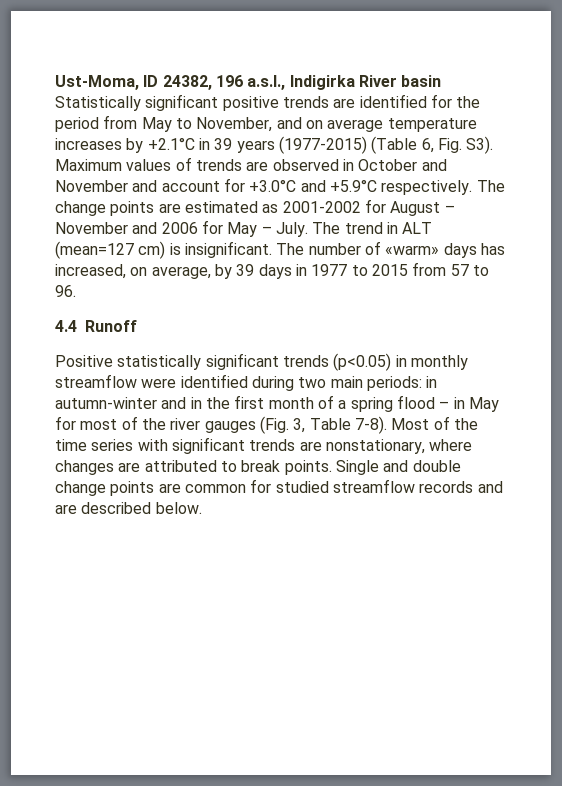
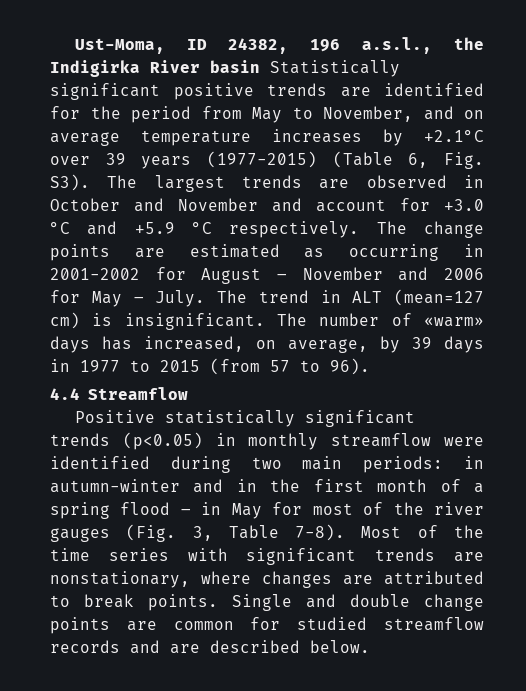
(286, 82) none -> [453,37,484,50] the
[198,138,210,150] in -> [50,156,90,165] over
[55,157,192,171] Maximum values of -> [107,175,225,192] The largest
[249,179,377,192] +3.0°С and +5.9°С -> [444,199,484,211] [50,221,212,235] +3.0 °С and +5.9 °С
(279, 208) none -> [349,244,484,261] occurring in
[412,262,447,276] from -> [210,358,260,375] (from
[55,285,76,297] 96. -> [330,358,370,375] 96).
[85,320,137,332] Runoff -> [87,387,188,400] Streamflow

